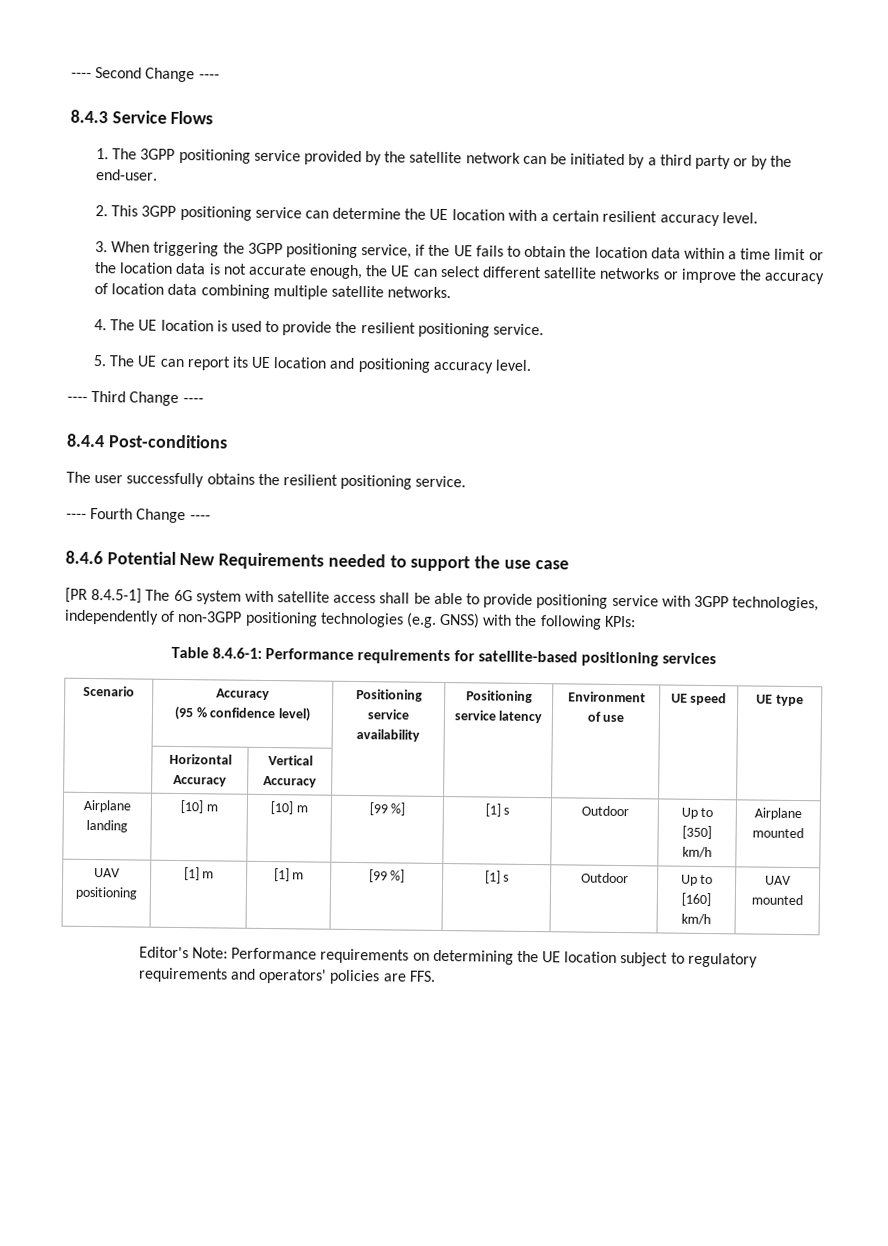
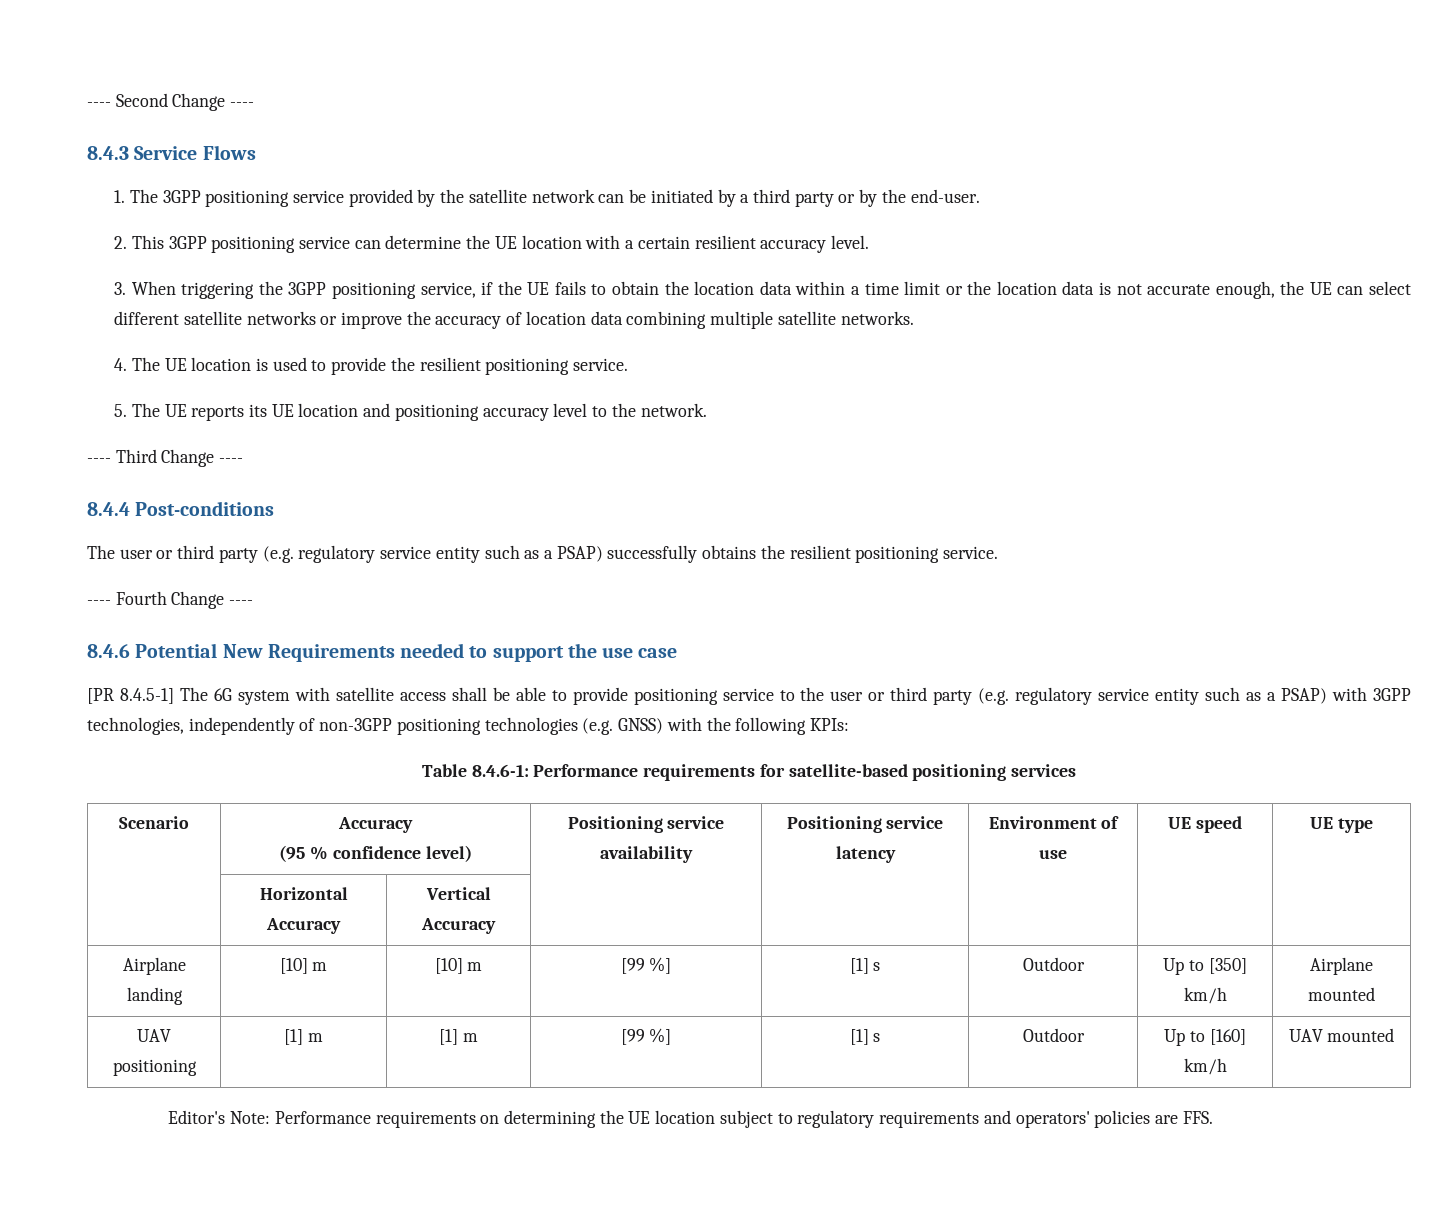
[159,356,231,371] can report -> [191,406,245,421] reports
[494,359,531,371] level. -> [553,403,707,417] level to the network.
(124, 479) none -> [156,545,603,563] or third party (e.g. regulatory service entity such as a PSAP)
(659, 600) none -> [779,687,1328,705] to the user or third party (e.g. regulatory service entity such as a PSAP)

